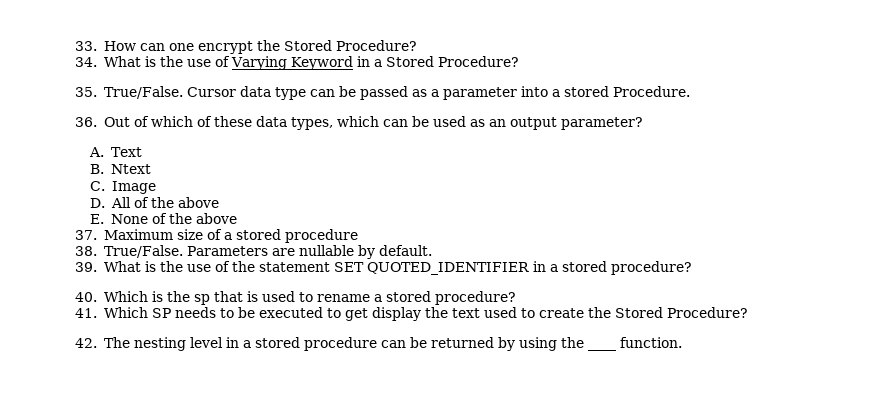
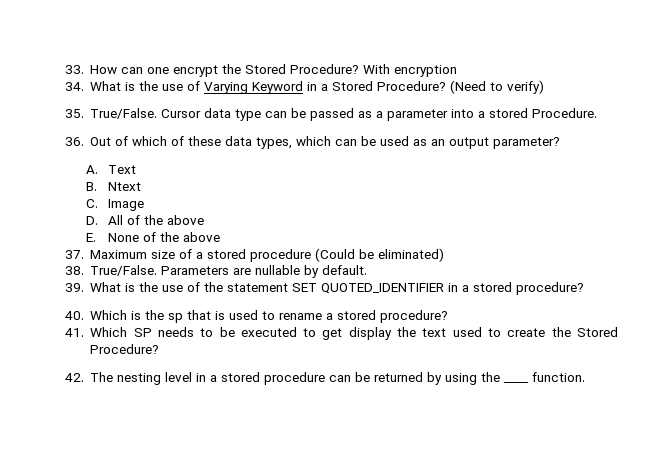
(417, 45) none -> [363,64,458,77] With encryption
(519, 61) none -> [450,80,545,94] (Need to verify)
(358, 236) none -> [315,248,445,262] (Could be eliminated)

